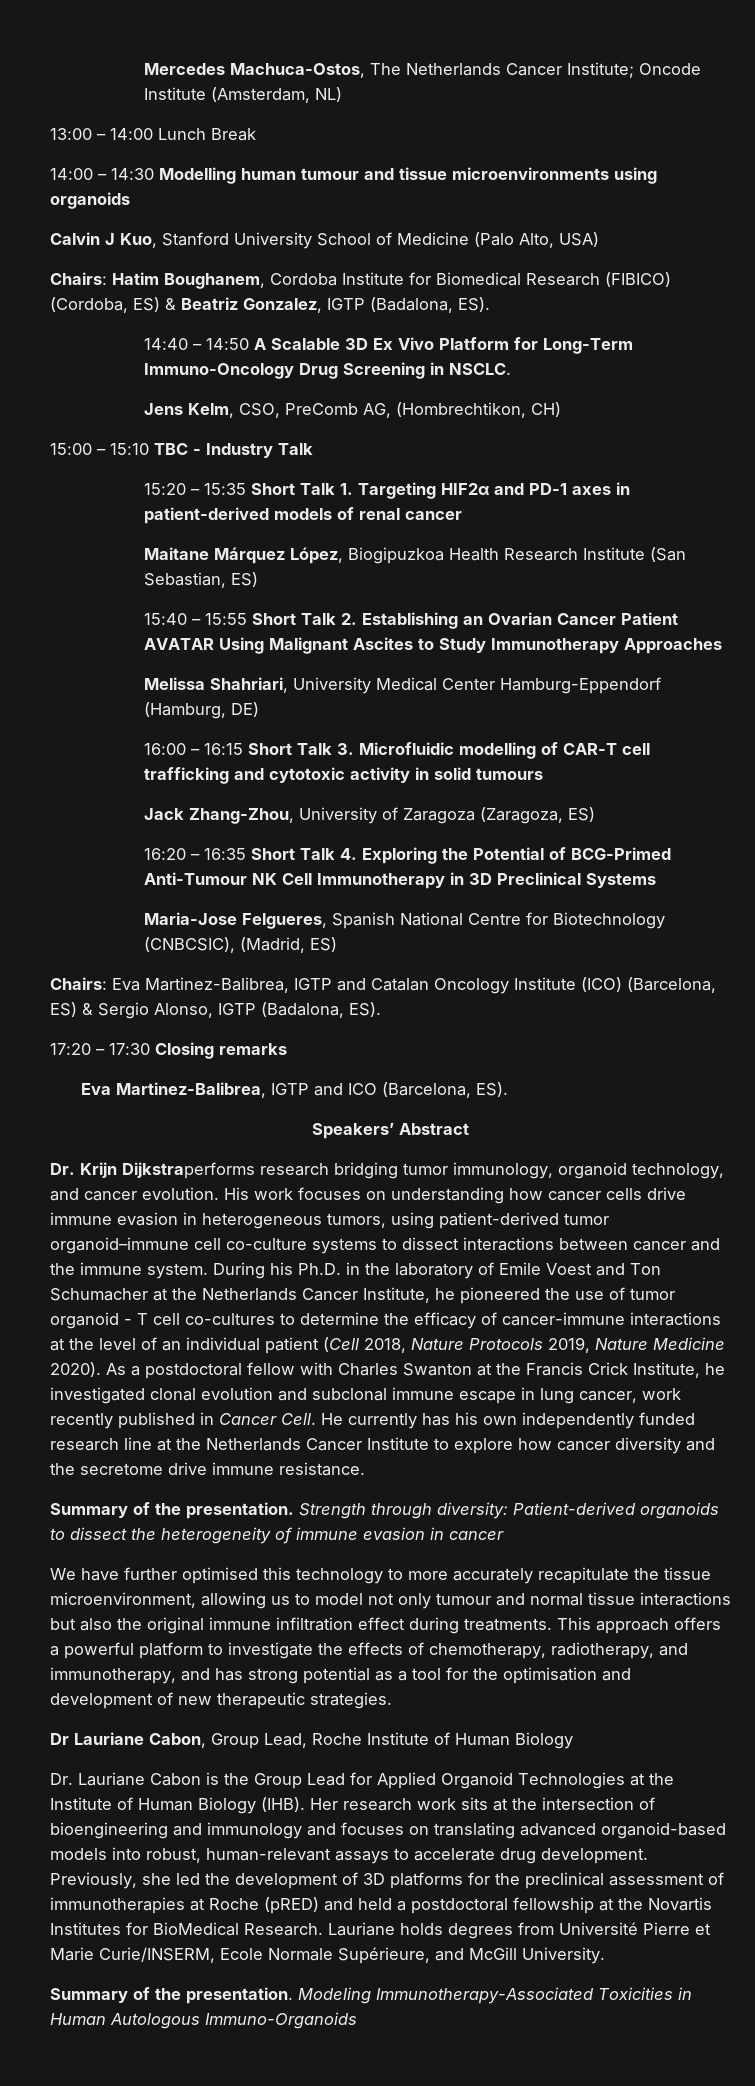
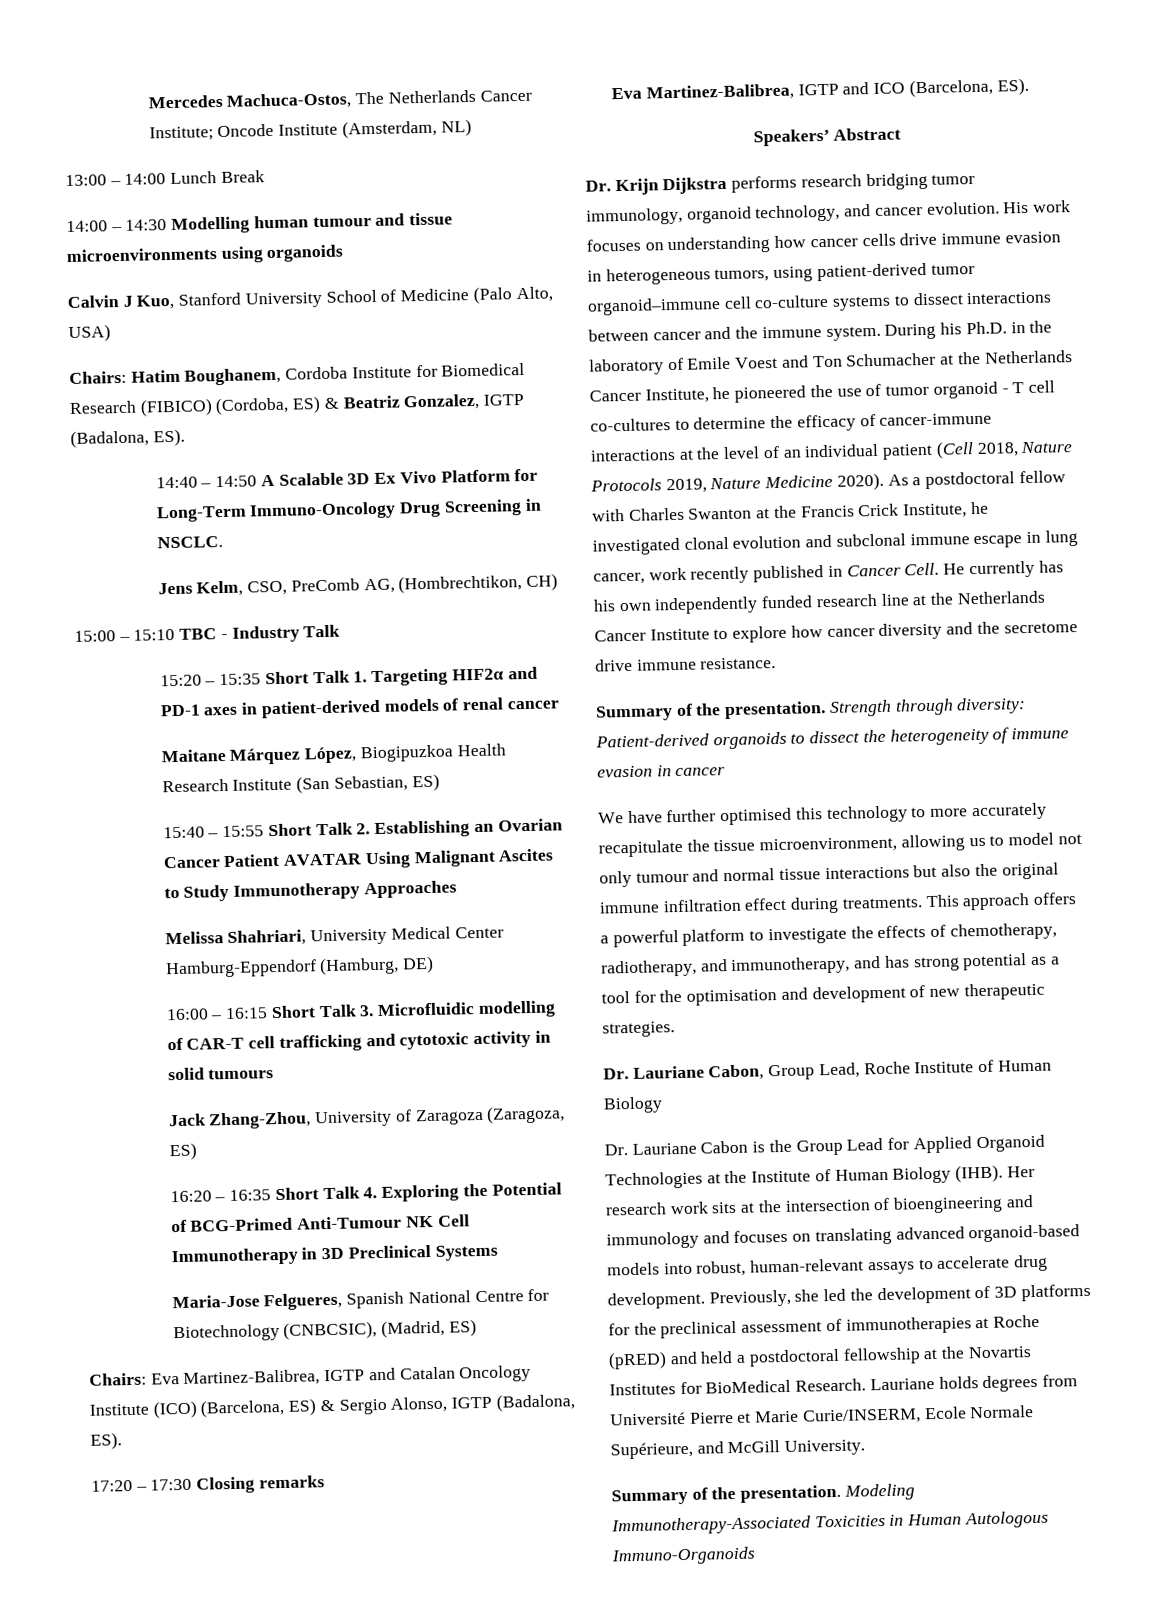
[122,1162,255,1179] Dijkstraperforms -> [662,175,798,195] Dijkstra performs
[50,1733,69,1745] Dr -> [603,1068,629,1080] Dr.

